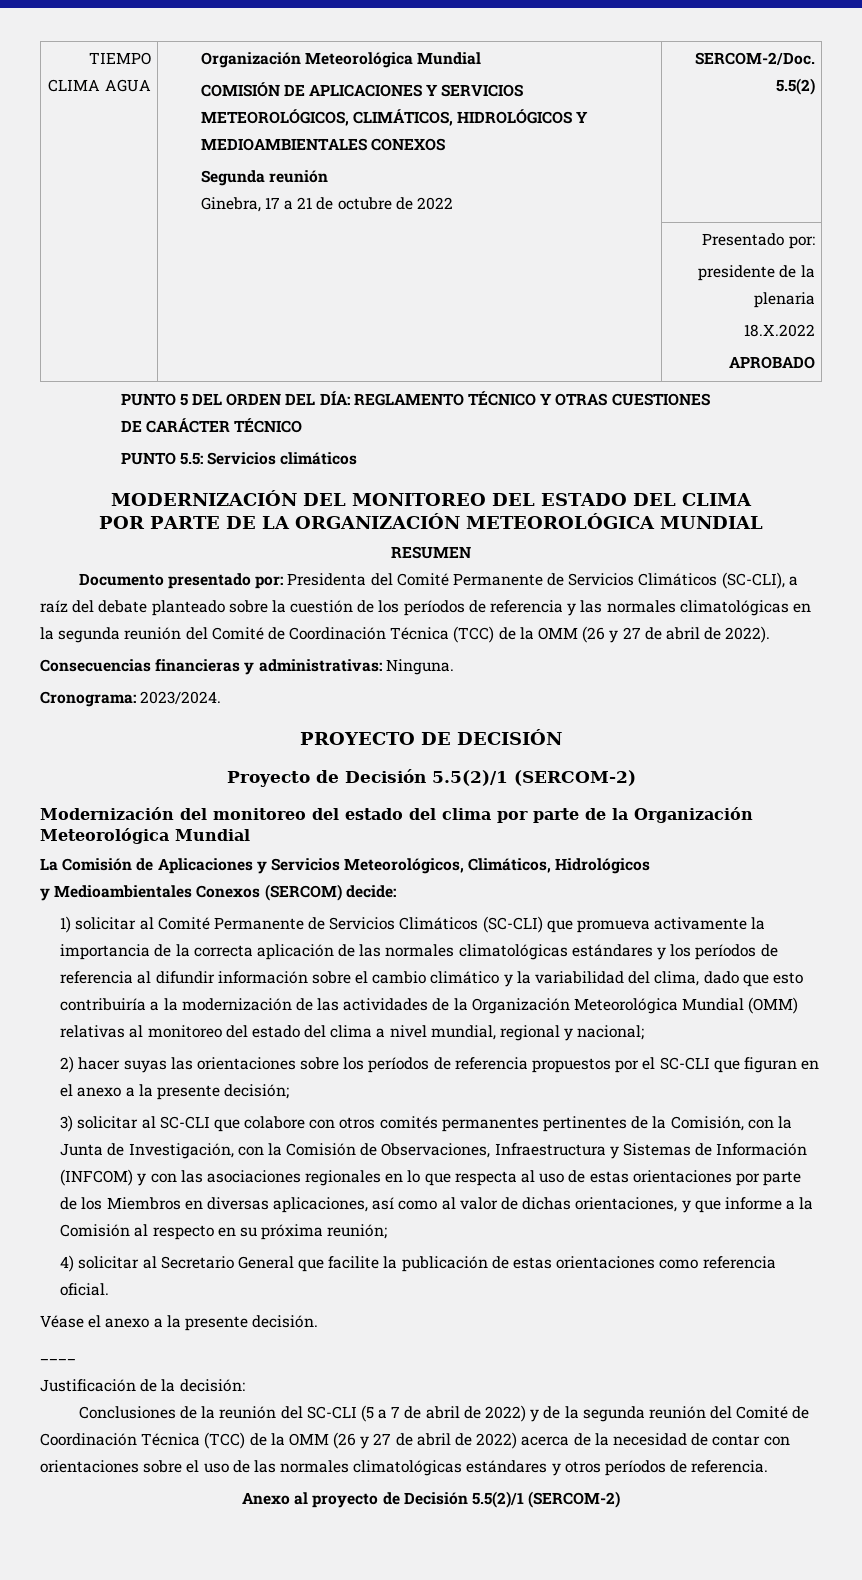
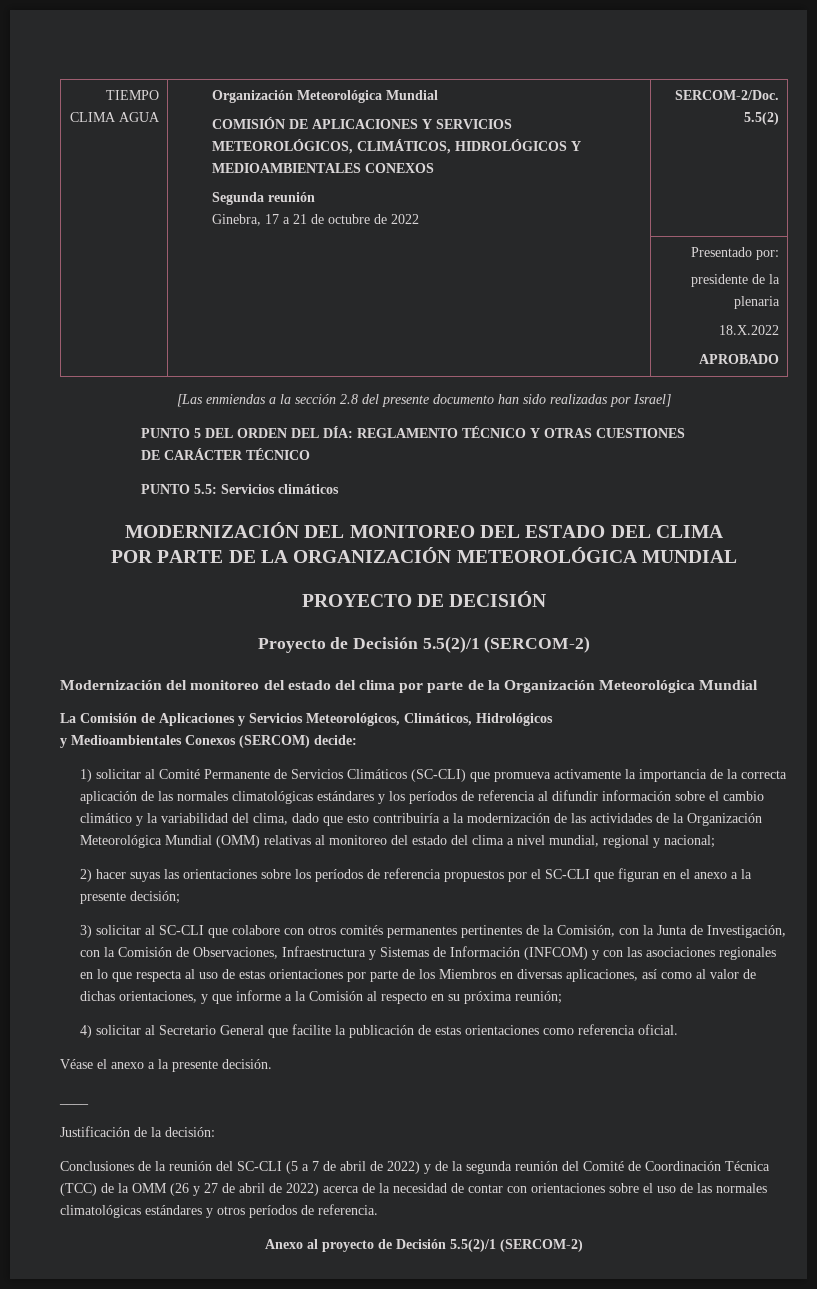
(815, 362) none -> [177,394,671,407] // [Las enmiendas a la sección 2.8 del presente documento han sido realizadas por Israel]
[391,546,471,559] [78,572,798,589] [40,600,811,616] [40,626,771,643] [40,659,454,675] [40,691,222,707] // RESUMEN // Documento presentado por: Presidenta del Comité Permanente de Servicios Climáticos (SC-CLI), a raíz del debate planteado sobre la cuestión de los períodos de referencia y las normales climatológicas en la segunda reunión del Comité de Coordinación Técnica (TCC) de la OMM (26 y 27 de abril de 2022). // Consecuencias financieras y administrativas: Ninguna. // Cronograma: 2023/2024. -> (737, 556) none

